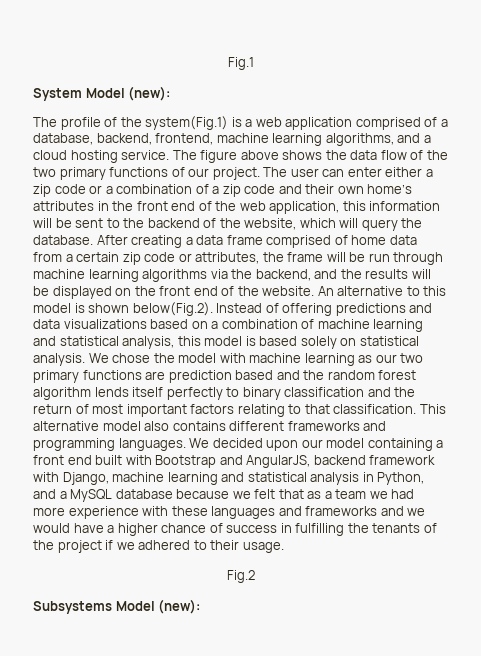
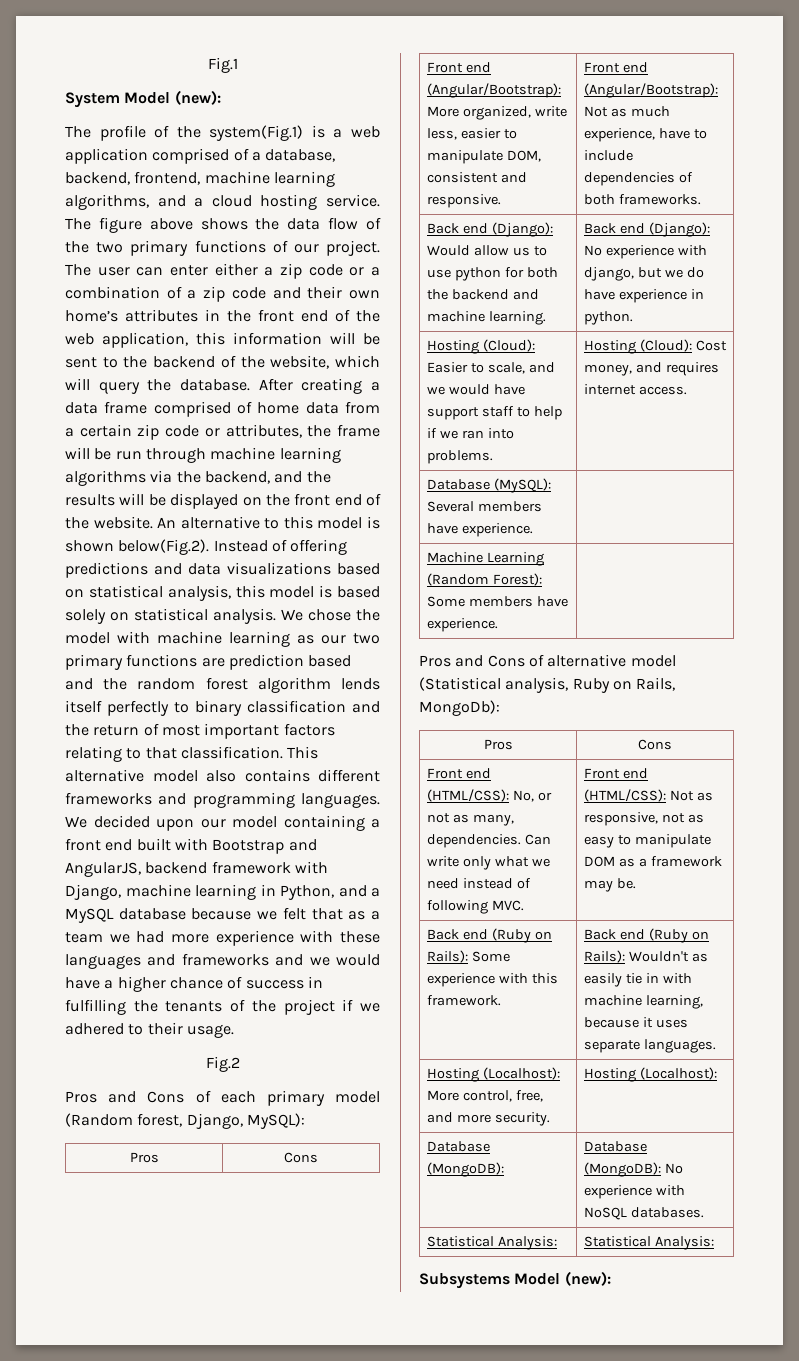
[211,319,424,332] [33,336,56,346] a combination of machine learning and -> (84, 593) none
[221,472,360,485] and statistical analysis -> (256, 892) none
(255, 576) none -> [65,1090,380,1106] [65,1113,305,1129] [129,1152,159,1163] [284,1152,318,1163] [426,62,491,73] [426,83,561,98] [426,106,567,120] [426,128,517,140] [426,150,541,164] [426,172,527,183] [426,194,501,208] [583,62,648,73] [583,83,718,98] [583,106,670,117] [583,128,707,142] [583,150,633,161] [583,172,693,186] [583,194,701,205] [426,222,553,237] [426,245,547,256] [426,267,558,281] [426,289,539,300] [426,311,546,325] [583,222,710,237] [583,245,707,259] [583,267,704,281] [583,289,704,303] [583,311,633,325] [426,339,535,354] [426,362,555,374] [426,384,525,395] [426,406,562,420] [426,428,514,439] [426,450,493,464] [583,339,727,354] [583,362,719,376] [583,384,687,395] [426,478,551,493] [426,501,542,512] [426,523,533,537] [426,552,544,566] [426,573,542,586] [426,596,568,607] [426,618,498,632] [419,654,676,667] [419,677,676,693] [419,700,500,716] [483,739,513,750] [638,739,672,750] [426,768,491,779] [426,789,552,802] [426,813,514,826] [426,834,551,848] [426,856,550,870] [426,878,531,889] [426,900,524,914] [583,768,648,779] [583,789,713,802] [583,812,704,826] [583,834,711,848] [583,856,722,867] [583,878,636,892] [426,928,552,943] [426,950,510,963] [426,973,558,987] [426,995,501,1006] [583,928,709,943] [583,950,708,963] [583,973,692,987] [583,995,703,1009] [583,1017,688,1028] [583,1039,716,1053] [426,1067,560,1082] [426,1090,543,1102] [426,1112,550,1126] [583,1067,717,1082] [426,1141,490,1152] [426,1162,504,1177] [583,1141,647,1152] [583,1162,683,1177] [583,1185,685,1199] [583,1207,704,1220] [426,1236,557,1250] [583,1236,714,1250] // Pros and Cons of each primary model (Random forest, Django, MySQL): // Pros | Cons // Front end (Angular/Bootstrap): More organized, write less, easier to manipulate DOM, consistent and responsive. | Front end (Angular/Bootstrap): Not as much experience, have to include dependencies of both frameworks. // Back end (Django): Would allow us to use python for both the backend and machine learning. | Back end (Django): No experience with django, but we do have experience in python. // Hosting (Cloud): Easier to scale, and we would have support staff to help if we ran into problems. | Hosting (Cloud): Cost money, and requires internet access. // Database (MySQL): Several members have experience. | // Machine Learning (Random Forest): Some members have experience. | // Pros and Cons of alternative model (Statistical analysis, Ruby on Rails, MongoDb): // Pros | Cons // Front end (HTML/CSS): No, or not as many, dependencies. Can write only what we need instead of following MVC. | Front end (HTML/CSS): Not as responsive, not as easy to manipulate DOM as a framework may be. // Back end (Ruby on Rails): Some experience with this framework. | Back end (Ruby on Rails): Wouldn't as easily tie in with machine learning, because it uses separate languages. // Hosting (Localhost): More control, free, and more security. | Hosting (Localhost): // Database (MongoDB): | Database (MongoDB): No experience with NoSQL databases. // Statistical Analysis: | Statistical Analysis:

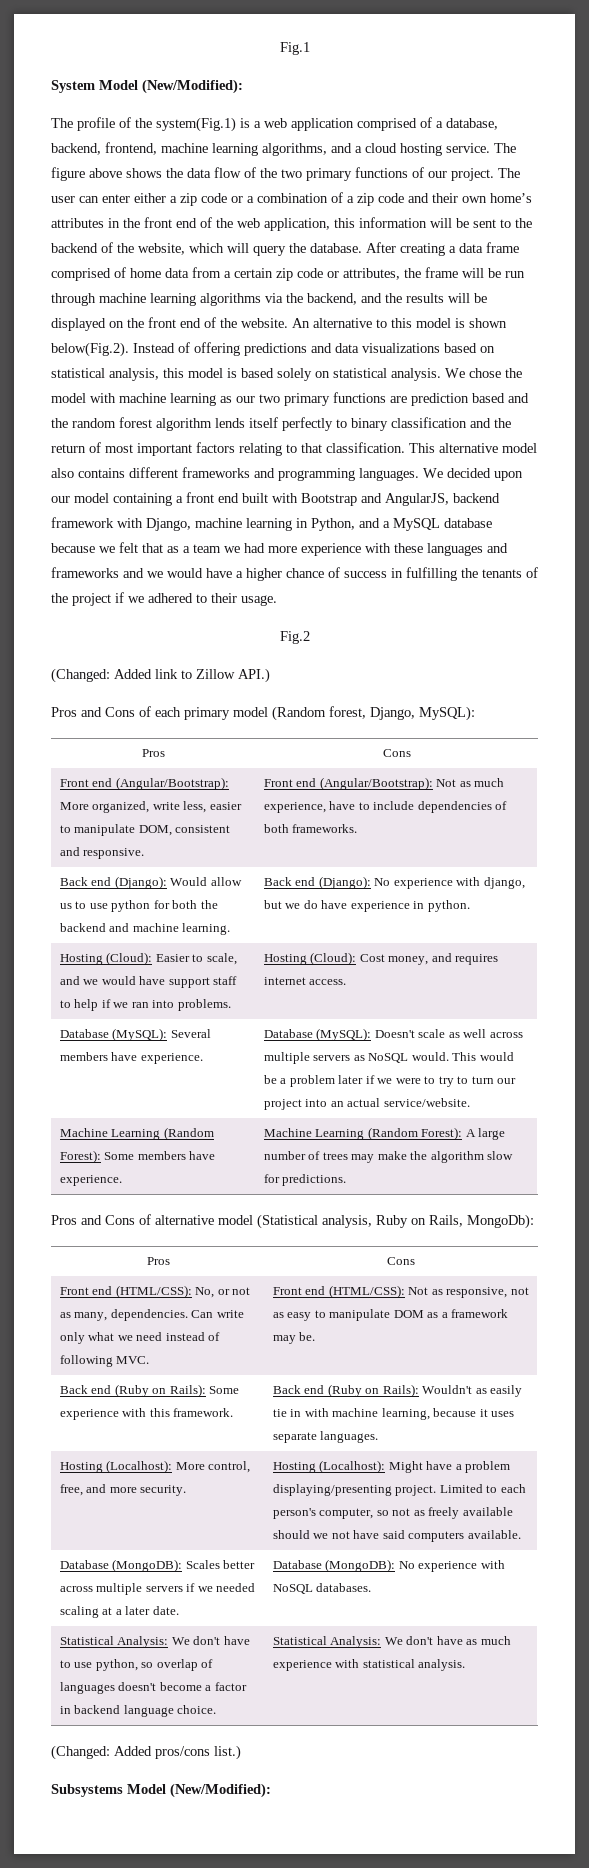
[174,90,221,105] (new): -> [142,79,243,94] (New/Modified):
(240, 1064) none -> [51,668,270,683] // (Changed: Added link to Zillow API.)
(533, 530) none -> [263,1028,523,1041] [263,1052,514,1064] [263,1075,517,1087] [263,1098,470,1110] Database (MySQL): Doesn't scale as well across multiple servers as NoSQL would. This would be a problem later if we were to try to turn our project into an actual service/website.
(498, 625) none -> [263,1127,506,1140] [263,1151,514,1163] [263,1174,347,1186] Machine Learning (Random Forest): A large number of trees may make the algorithm slow for predictions.
[426,1141,490,1152] [426,1162,504,1177] // Database (MongoDB): -> [388,1461,511,1473] [272,1484,526,1496] [272,1507,513,1519] [272,1530,521,1542] [59,1559,256,1572] [59,1583,256,1595] [59,1606,179,1618] Might have a problem displaying/presenting project. Limited to each person's computer, so not as freely available should we not have said computers available. // Database (MongoDB): Scales better across multiple servers if we needed scaling at a later date.
[583,1236,714,1250] | Statistical Analysis: -> [171,1636,250,1645] [59,1659,214,1671] [59,1682,247,1694] [59,1705,217,1717] [272,1636,511,1648] [272,1659,466,1671] [51,1745,241,1760] We don't have to use python, so overlap of languages doesn't become a factor in backend language choice. | Statistical Analysis: We don't have as much experience with statistical analysis. // (Changed: Added pros/cons list.)
[564,1271,611,1286] (new): -> [170,1783,271,1798] (New/Modified):

